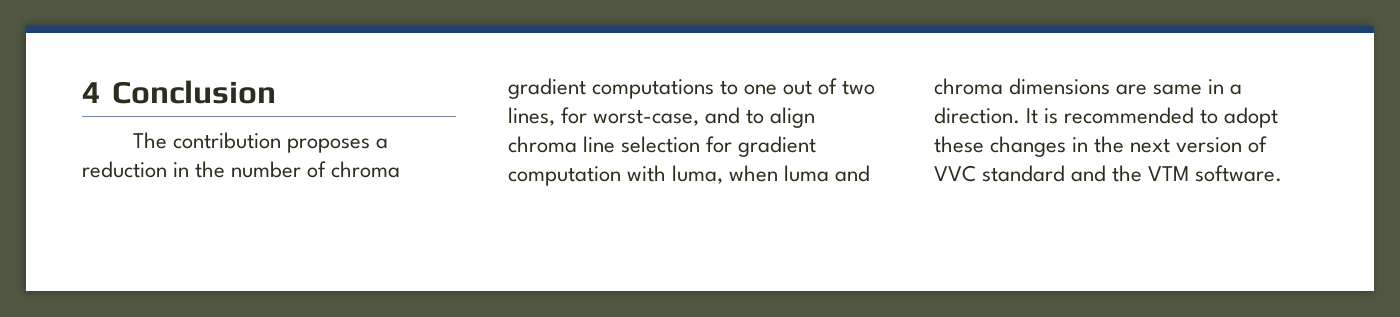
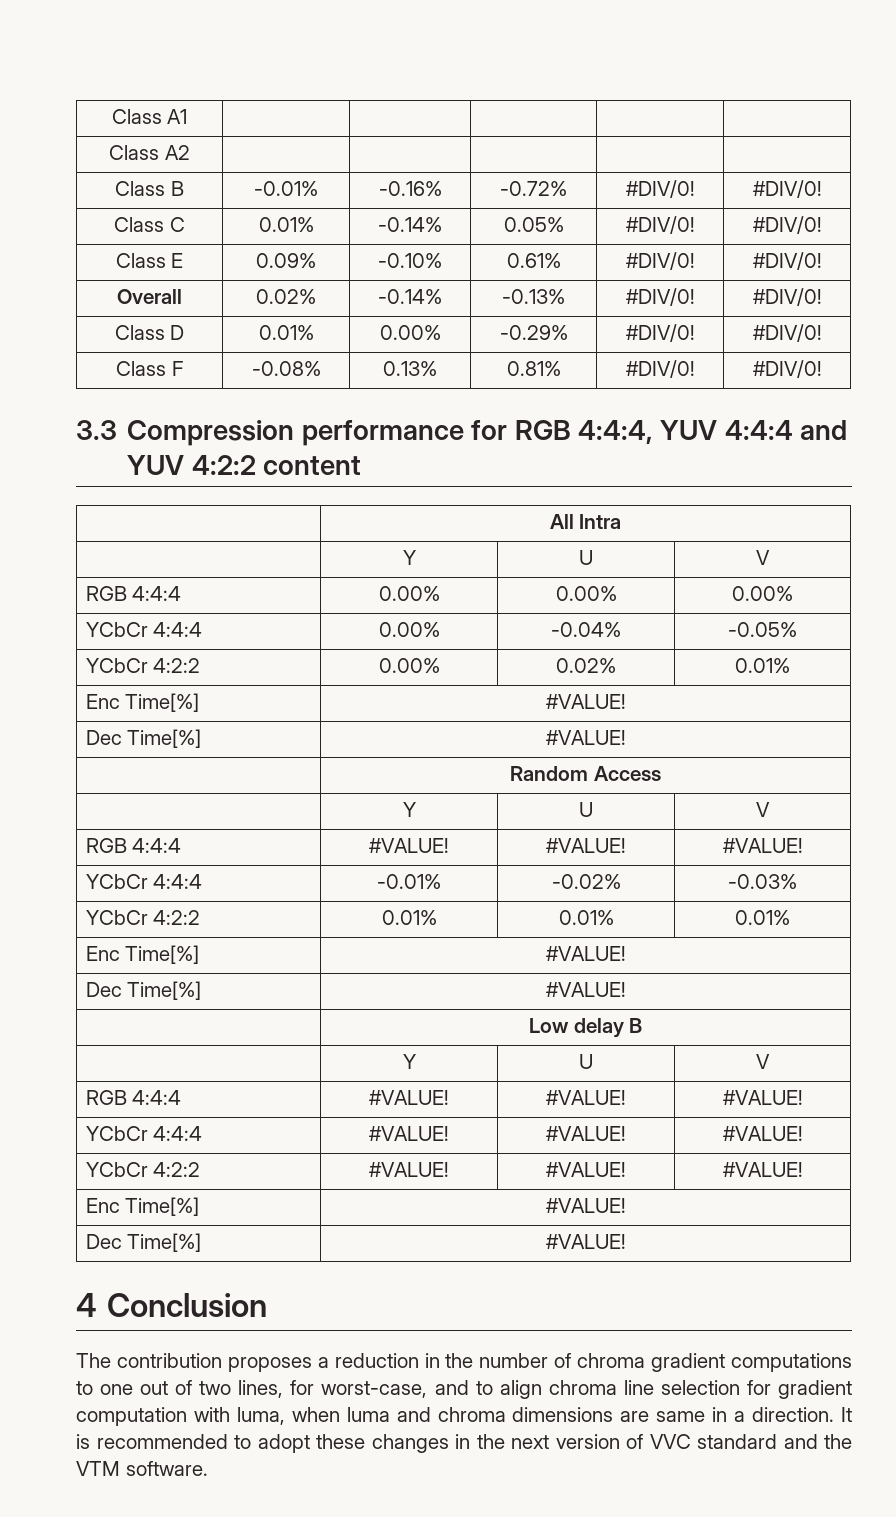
(82, 92) none -> [111,109,188,124] [109,145,190,160] [115,181,184,196] [254,181,318,196] [378,181,442,196] [500,181,567,196] [625,180,695,198] [752,180,822,198] [114,217,185,232] [258,217,314,232] [378,217,442,232] [503,217,564,232] [625,216,695,234] [752,216,822,234] [115,253,184,268] [256,253,316,268] [378,253,442,268] [506,253,561,268] [625,252,695,270] [752,252,822,270] [117,289,182,304] [256,289,316,304] [378,289,442,304] [502,289,565,304] [625,288,695,306] [752,288,822,306] [114,325,185,340] [258,325,314,340] [379,325,441,340] [499,325,568,340] [625,324,695,342] [752,324,822,342] [116,361,183,376] [251,361,321,376] [383,361,437,376] [506,361,561,376] [625,360,695,378] [752,360,822,378] [76,420,848,446] [127,455,362,475] [549,514,622,529] [402,550,416,565] [579,550,593,565] [756,550,770,565] [85,586,182,601] [378,586,440,601] [555,586,617,601] [732,586,793,601] [85,622,203,637] [378,622,440,637] [551,622,621,637] [728,622,797,637] [85,658,201,673] [378,658,440,673] [556,658,616,673] [735,658,790,673] [85,693,200,712] [545,694,626,709] [85,729,202,748] [545,730,626,745] [510,766,661,781] [402,802,416,817] [579,802,593,817] [756,802,770,817] [85,838,182,853] [369,838,449,853] [546,838,626,853] [722,838,803,853] [85,874,203,889] [377,874,441,889] [551,874,621,889] [728,874,797,889] [85,910,201,925] [381,910,437,925] [558,910,614,925] [735,910,790,925] [85,945,200,964] [545,946,626,961] [85,981,202,1000] [545,982,626,997] [528,1018,643,1038] [402,1054,416,1069] [579,1054,593,1069] [756,1054,770,1069] [85,1090,182,1105] [369,1090,449,1105] [546,1090,626,1105] [722,1090,803,1105] [85,1126,203,1141] [369,1126,449,1141] [546,1126,626,1141] [722,1126,803,1141] [85,1162,201,1177] [369,1162,449,1177] [546,1162,626,1177] [722,1162,803,1177] [85,1197,200,1216] [545,1198,626,1213] [85,1233,202,1252] [545,1234,626,1249] Class A1 | | | | | // Class A2 | | | | | // Class B | -0.01% | -0.16% | -0.72% | #DIV/0! | #DIV/0! // Class C | 0.01% | -0.14% | 0.05% | #DIV/0! | #DIV/0! // Class E | 0.09% | -0.10% | 0.61% | #DIV/0! | #DIV/0! // Overall | 0.02% | -0.14% | -0.13% | #DIV/0! | #DIV/0! // Class D | 0.01% | 0.00% | -0.29% | #DIV/0! | #DIV/0! // Class F | -0.08% | 0.13% | 0.81% | #DIV/0! | #DIV/0! // 3.3 Compression performance for RGB 4:4:4, YUV 4:4:4 and YUV 4:2:2 content // | All Intra // | Y | U | V // RGB 4:4:4 | 0.00% | 0.00% | 0.00% // YCbCr 4:4:4 | 0.00% | -0.04% | -0.05% // YCbCr 4:2:2 | 0.00% | 0.02% | 0.01% // Enc Time[%] | #VALUE! // Dec Time[%] | #VALUE! // | Random Access // | Y | U | V // RGB 4:4:4 | #VALUE! | #VALUE! | #VALUE! // YCbCr 4:4:4 | -0.01% | -0.02% | -0.03% // YCbCr 4:2:2 | 0.01% | 0.01% | 0.01% // Enc Time[%] | #VALUE! // Dec Time[%] | #VALUE! // | Low delay B // | Y | U | V // RGB 4:4:4 | #VALUE! | #VALUE! | #VALUE! // YCbCr 4:4:4 | #VALUE! | #VALUE! | #VALUE! // YCbCr 4:2:2 | #VALUE! | #VALUE! | #VALUE! // Enc Time[%] | #VALUE! // Dec Time[%] | #VALUE! //

